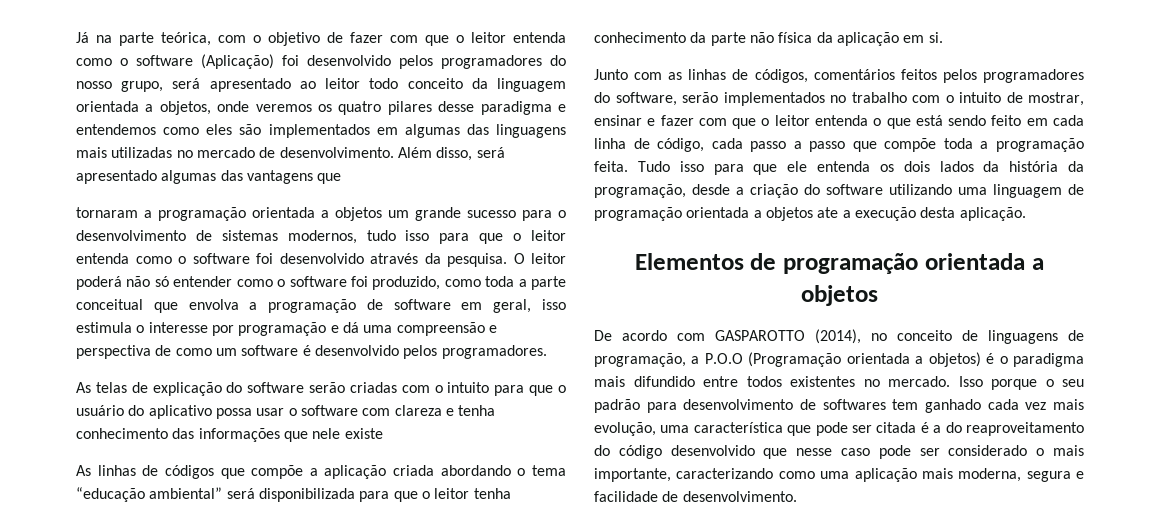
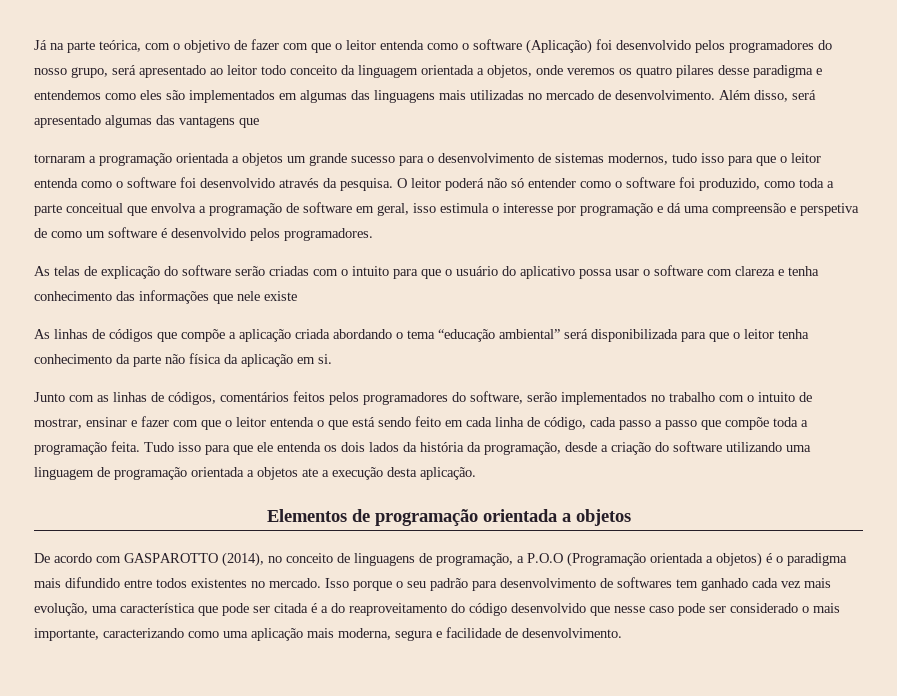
[76,345,151,359] perspectiva -> [800,203,859,216] perspetiva

